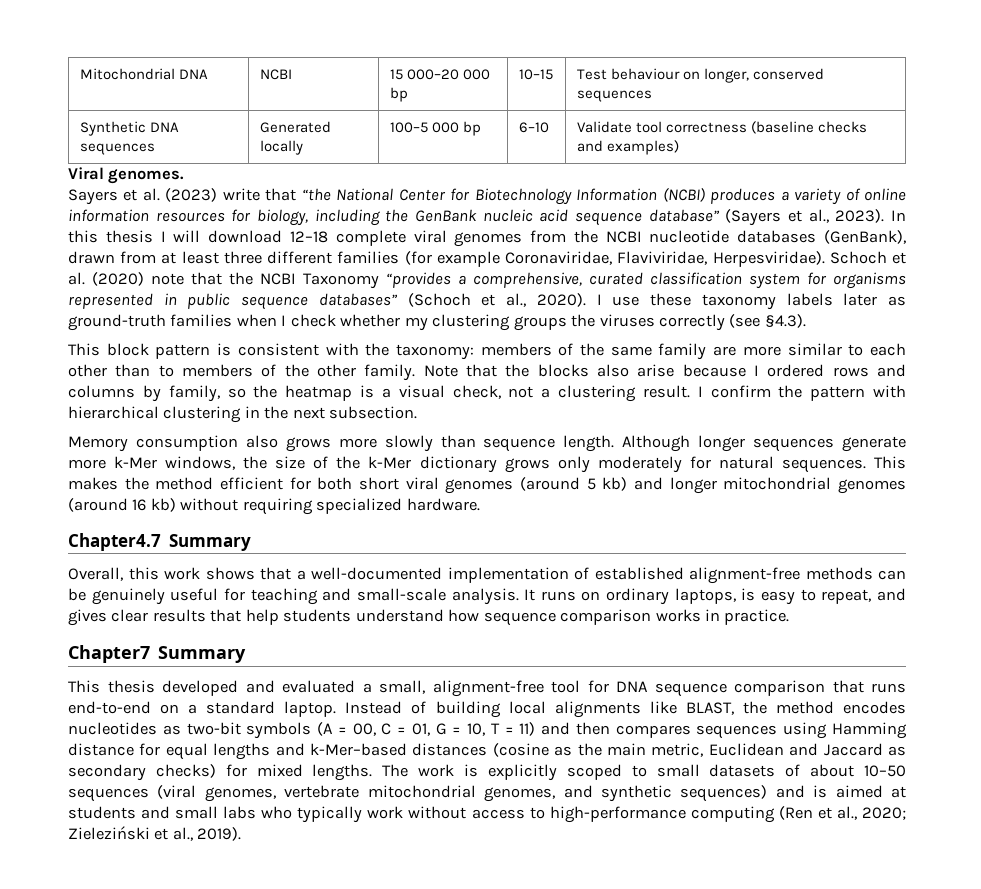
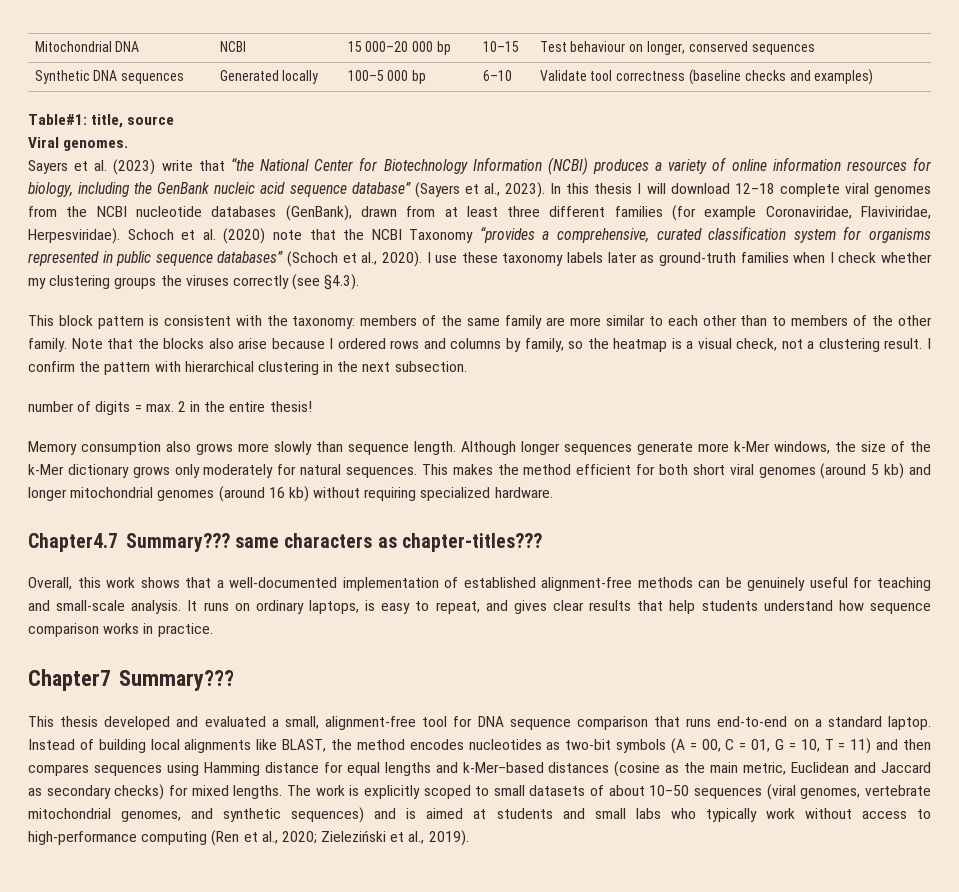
(679, 147) none -> [28,114,175,128] // Table#1: title, source
(418, 412) none -> [28,401,312,415] // number of digits = max. 2 in the entire thesis!
[169,534,252,551] Summary -> [125,533,542,552] Summary??? same characters as chapter-titles???
[158,646,247,663] Summary -> [118,670,234,691] Summary???

